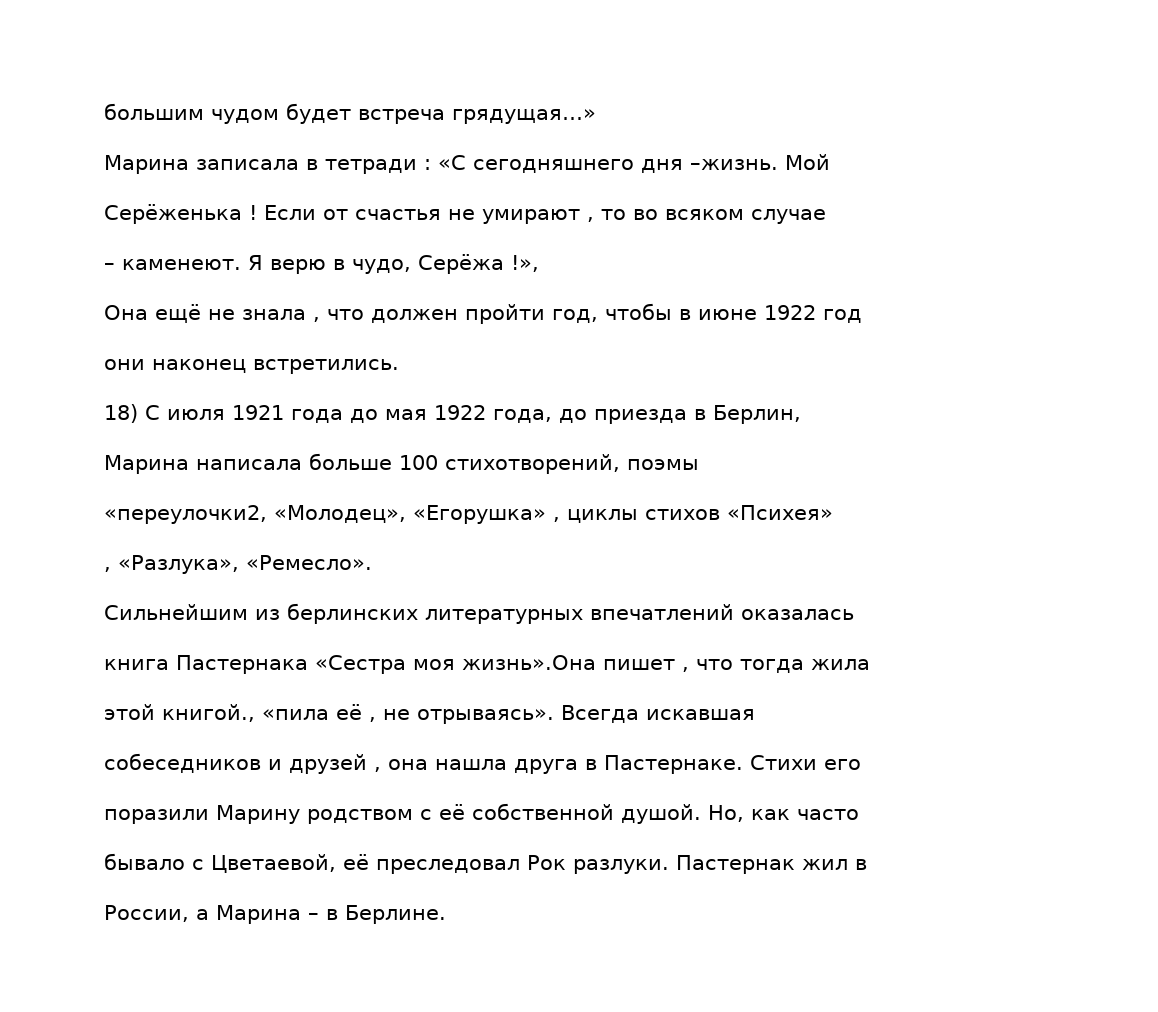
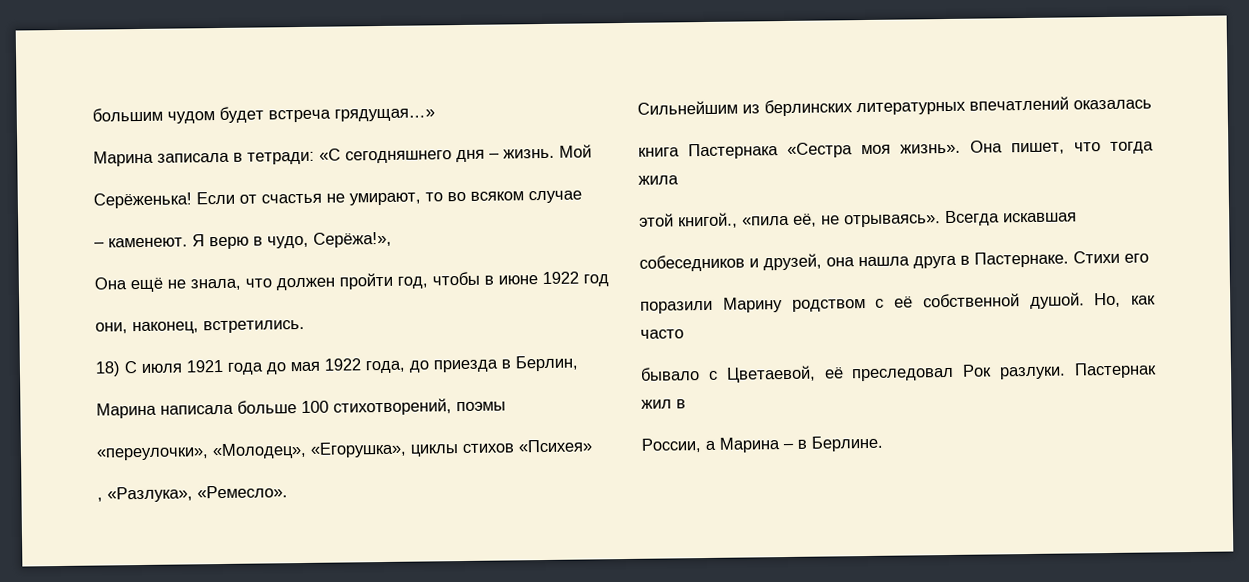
[325,159,431,174] тетради : -> [247,151,315,165] тетради:
[690,159,778,170] –жизнь. -> [489,148,555,159] – жизнь.
[104,204,257,224] Серёженька ! -> [93,192,192,209] Серёженька!
[482,209,594,224] умирают , -> [349,192,421,206] умирают,
[418,254,539,274] Серёжа !», -> [313,231,392,248] Серёжа!»,
[242,309,320,322] знала , -> [190,278,241,291] знала,
[104,359,246,373] они наконец -> [95,321,199,335] они, наконец,
[104,505,560,524] «переулочки2, «Молодец», «Егорушка» , -> [96,441,407,461] «переулочки», «Молодец», «Егорушка»,
[462,655,689,672] жизнь».Она пишет , -> [900,140,1065,155] жизнь». Она пишет,
[336,704,376,722] её , -> [793,213,817,227] её,
[289,754,381,774] друзей , -> [763,253,822,271] друзей,

